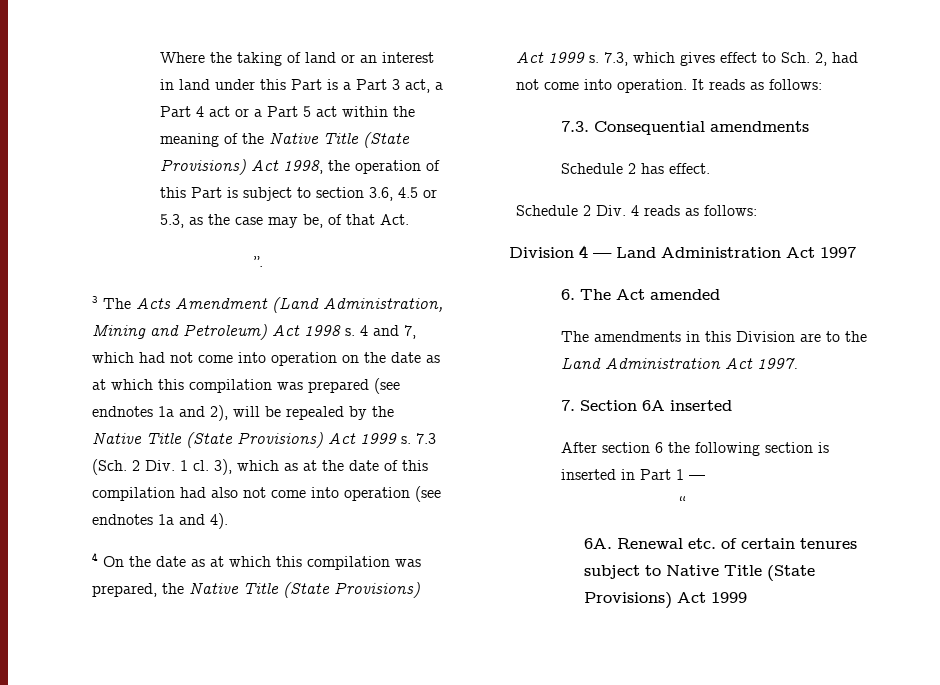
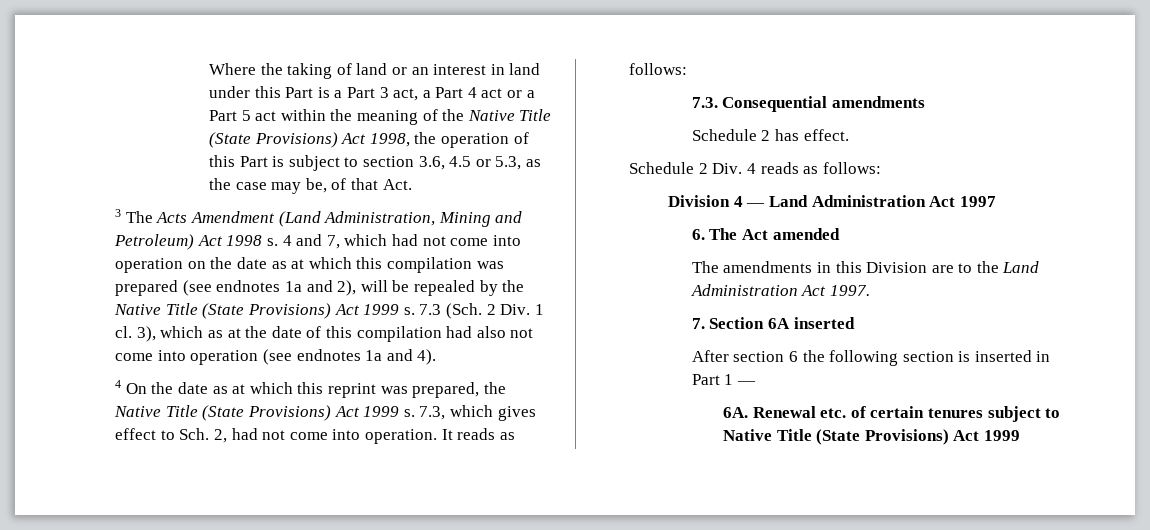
[253,256,263,267] // ”. -> (412, 184) none
[307,556,391,570] compilation -> [327,383,376,398] reprint
[678,496,686,507] // “ -> (756, 383) none

